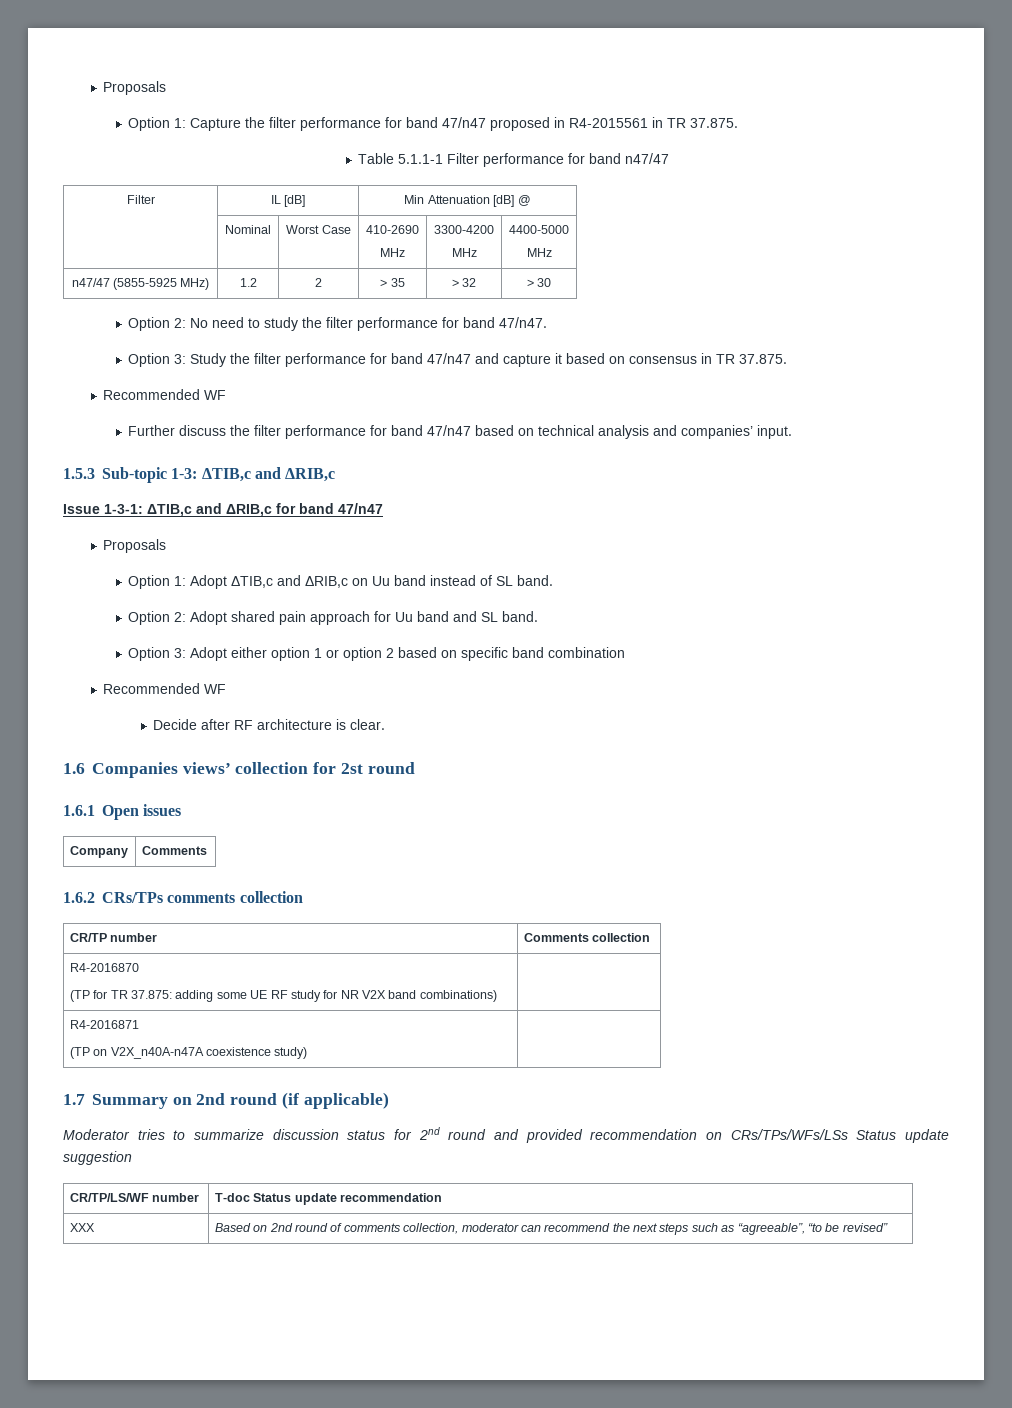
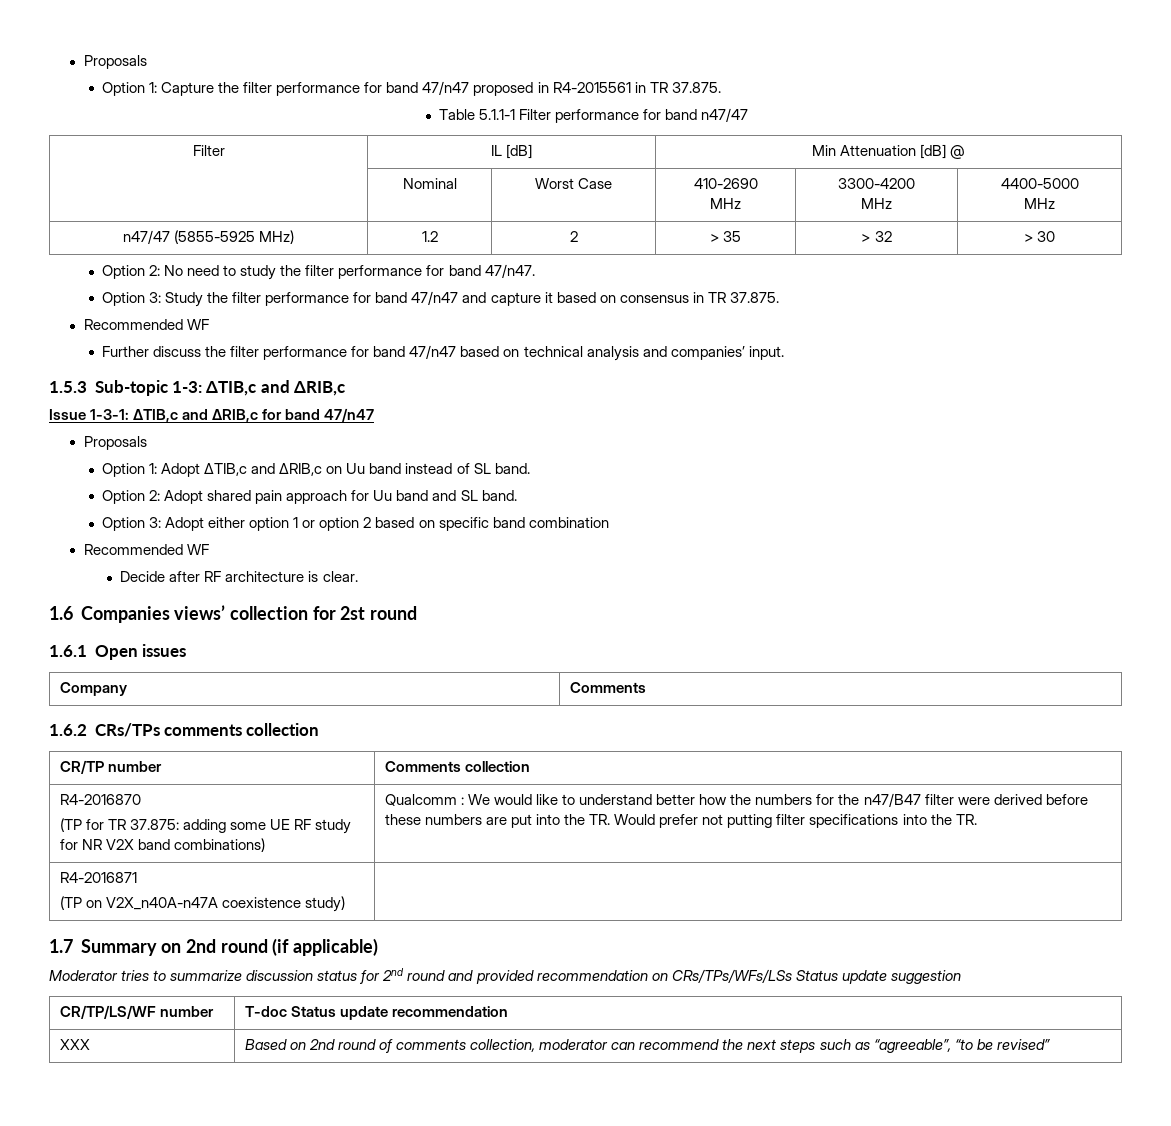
(497, 996) none -> [384,793,1088,807] [384,814,977,828] Qualcomm : We would like to understand better how the numbers for the n47/B47 filter were derived before these numbers are put into the TR. Would prefer not putting filter specifications into the TR.

